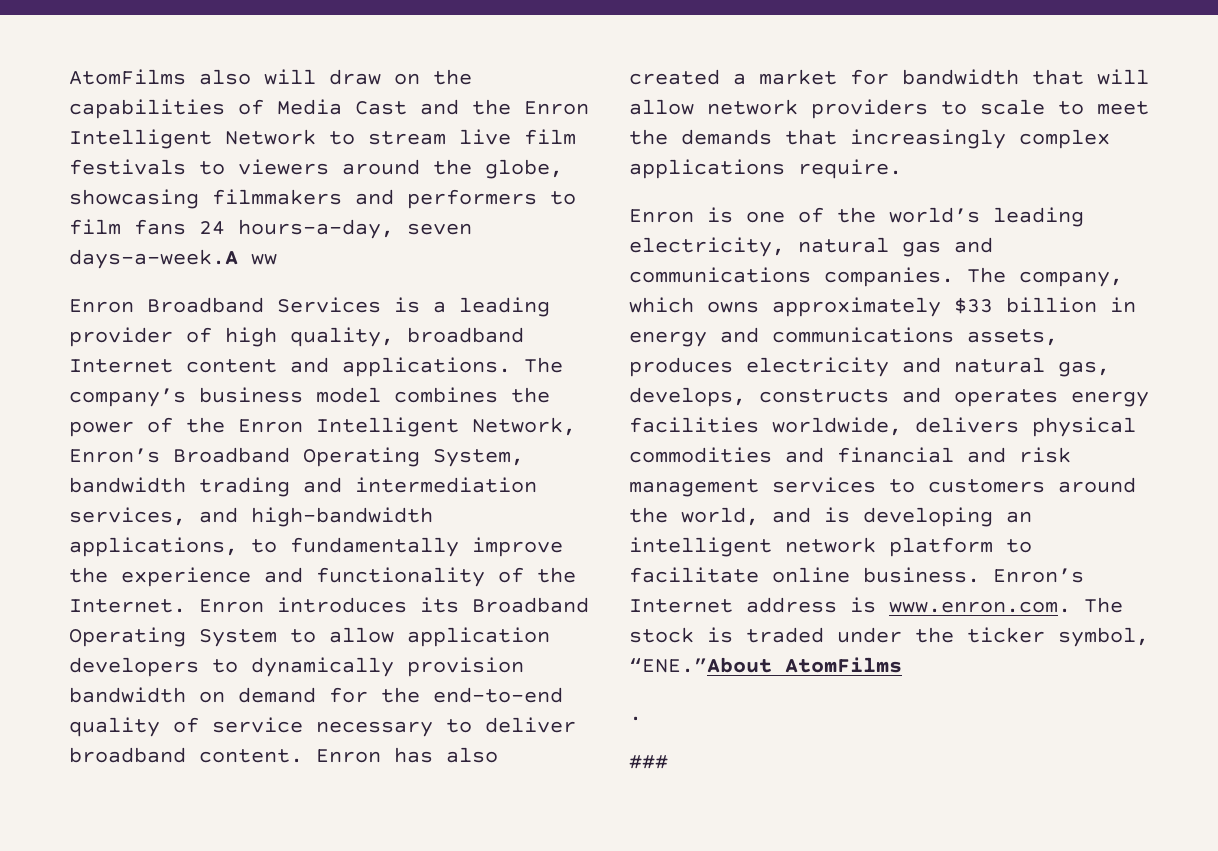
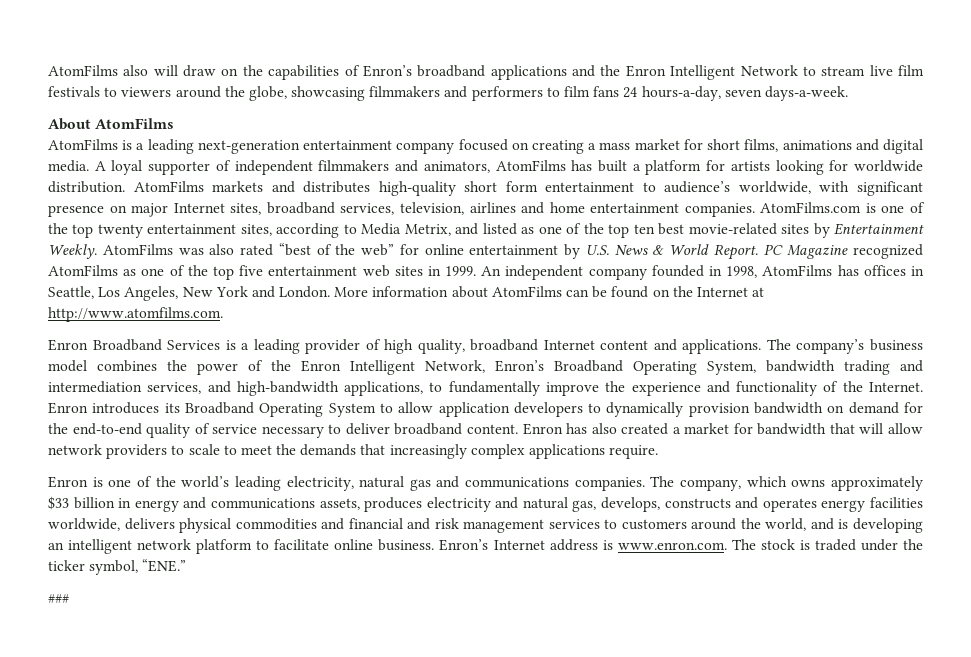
[277,99,407,115] Media Cast -> [362,65,567,80] Enron’s broadband applications
[69,249,277,269] days-a-week.A ww -> [764,86,848,101] [48,118,175,130] [48,139,923,154] [48,160,923,175] [48,181,924,196] [48,202,925,217] [48,223,925,238] [48,243,923,260] [48,265,924,280] [48,286,765,301] [48,307,223,322] days-a-week. // About AtomFilms // AtomFilms is a leading next-generation entertainment company focused on creating a mass market for short films, animations and digital media. A loyal supporter of independent filmmakers and animators, AtomFilms has built a platform for artists looking for worldwide distribution. AtomFilms markets and distributes high-quality short form entertainment to audience’s worldwide, with significant presence on major Internet sites, broadband services, television, airlines and home entertainment companies. AtomFilms.com is one of the top twenty entertainment sites, according to Media Metrix, and listed as one of the top ten best movie-related sites by Entertainment Weekly. AtomFilms was also rated “best of the web” for online entertainment by U.S. News & World Report. PC Magazine recognized AtomFilms as one of the top five entertainment web sites in 1999. An independent company founded in 1998, AtomFilms has offices in Seattle, Los Angeles, New York and London. More information about AtomFilms can be found on the Internet at http://www.atomfilms.com.
[629,657,902,673] [629,716,642,721] “ENE.”About AtomFilms // . -> [142,559,187,572] “ENE.”

